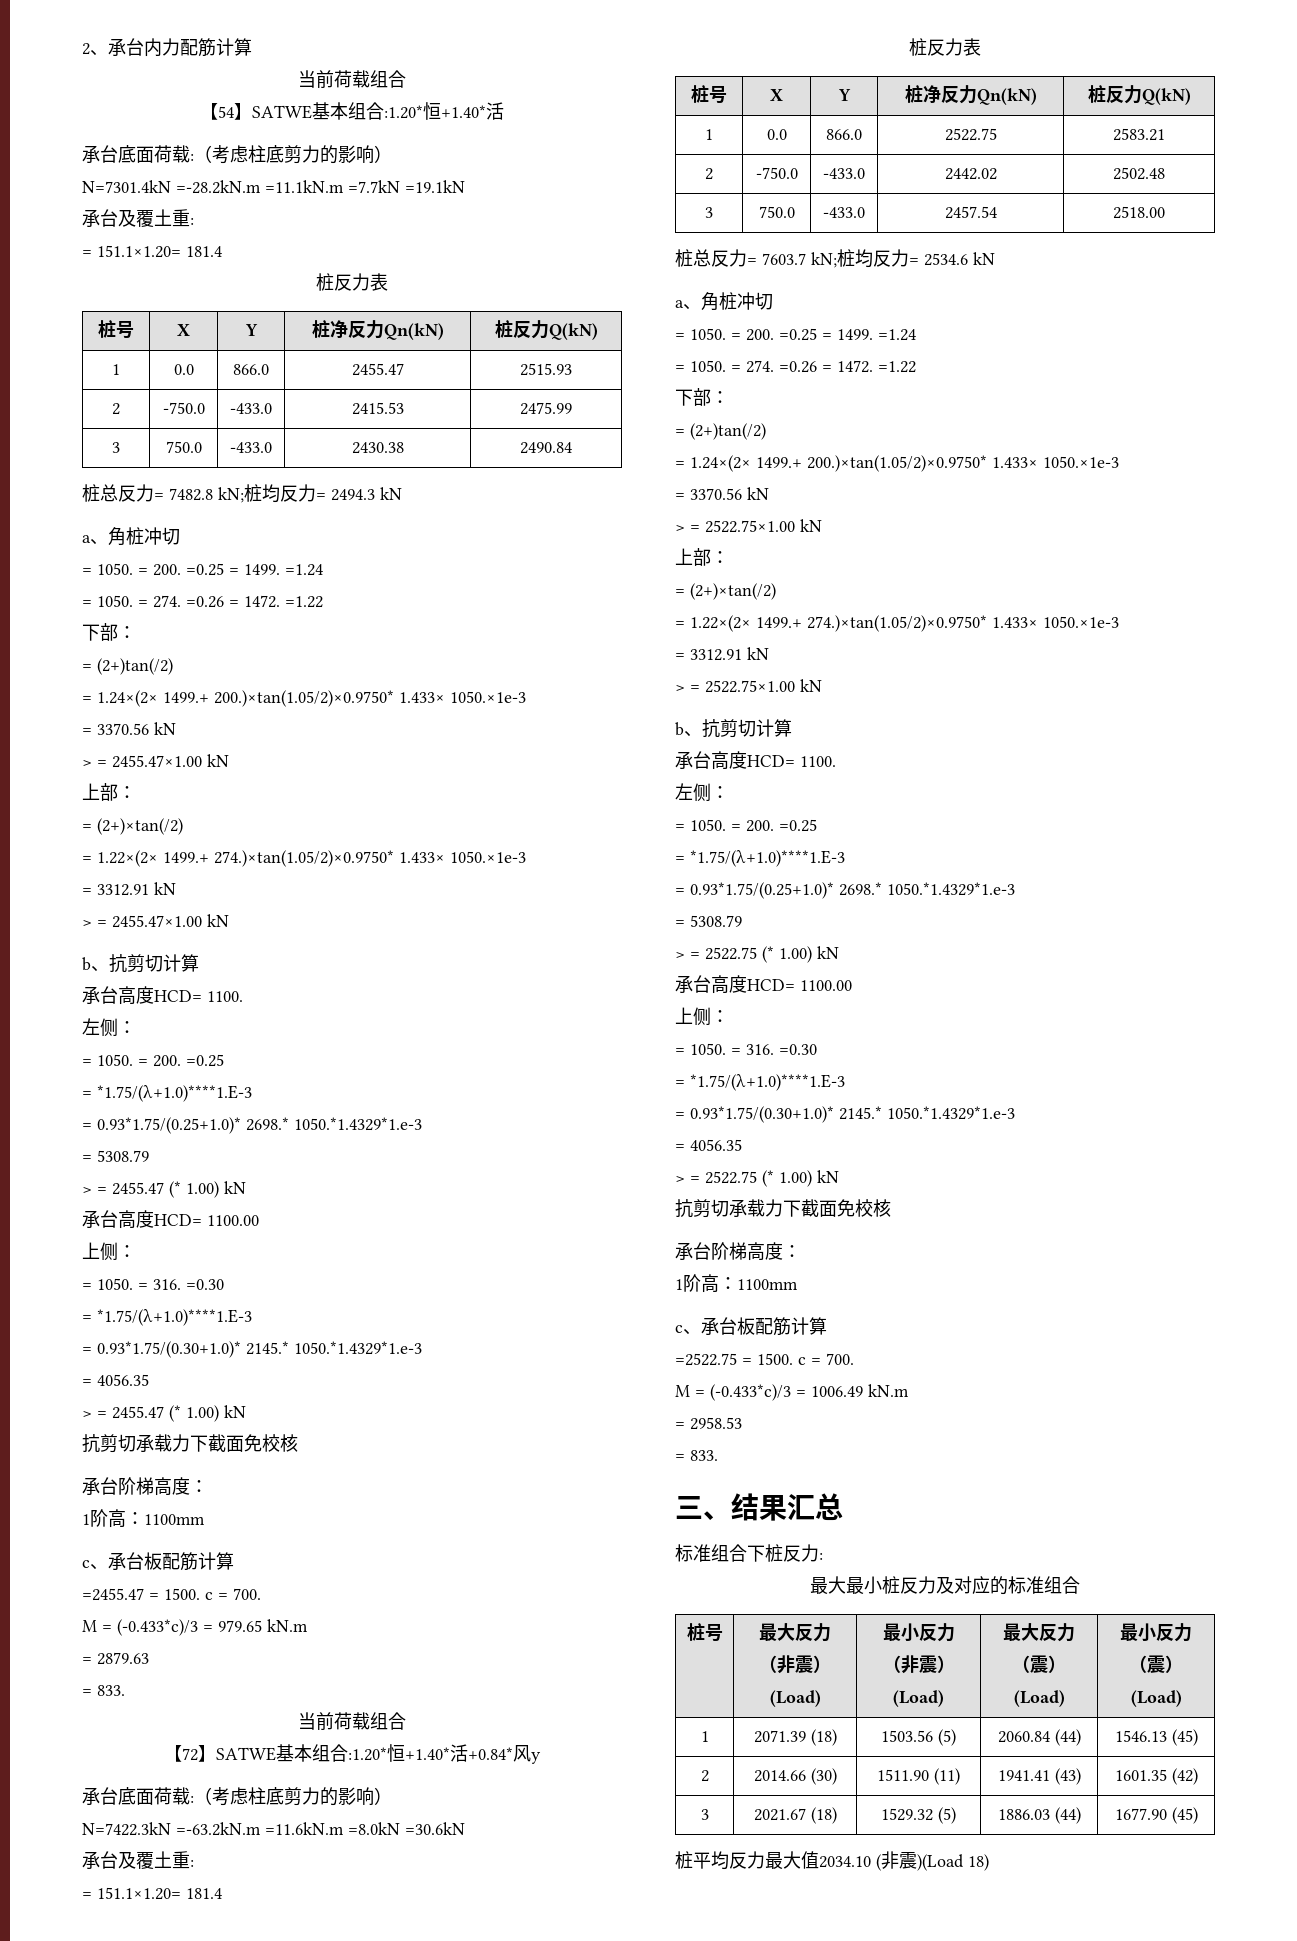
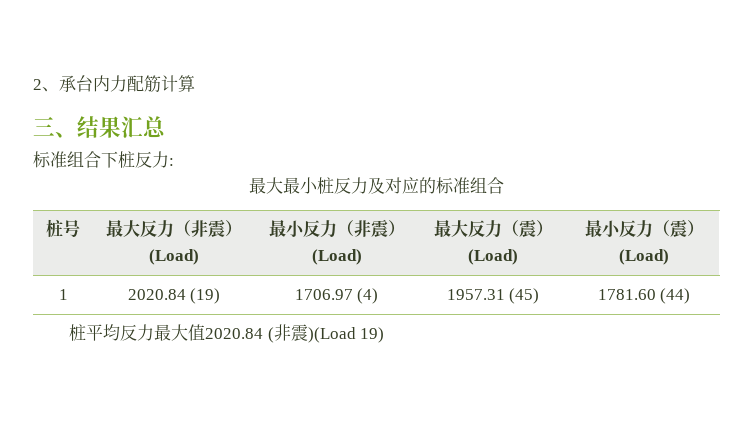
[298,70,406,88] [200,102,504,120] [82,145,392,164] [82,180,465,194] [82,209,194,227] [82,245,222,258] [316,273,388,291] [98,320,134,338] [177,324,190,336] [244,324,258,336] [311,320,444,340] [494,320,598,340] [112,364,120,375] [173,364,194,375] [233,364,269,375] [351,363,404,376] [520,363,572,376] [112,403,120,415] [162,402,205,414] [230,403,272,414] [351,402,404,415] [520,402,572,415] [112,442,120,453] [165,441,202,453] [230,442,272,453] [351,442,404,454] [520,442,572,454] [82,484,402,503] [82,527,180,546] [82,563,323,576] [82,595,323,608] [82,623,136,641] [82,658,173,675] [82,690,526,707] [82,722,176,735] [82,754,229,768] [82,783,136,801] [82,818,183,835] [82,850,526,867] [82,882,176,896] [82,914,229,928] [82,954,199,973] [82,986,243,1005] [82,1018,136,1037] [82,1054,224,1067] [82,1085,252,1102] [82,1117,422,1134] [82,1150,149,1162] [82,1181,246,1198] [82,1210,259,1229] [82,1242,136,1261] [82,1278,224,1290] [82,1309,252,1326] [82,1341,422,1358] [82,1374,149,1386] [82,1405,246,1422] [82,1434,298,1453] [82,1477,208,1496] [82,1509,205,1528] [82,1552,234,1571] [82,1588,261,1601] [82,1619,308,1636] [82,1652,149,1665] [82,1685,125,1696] [298,1712,406,1730] [164,1744,541,1764] [82,1787,392,1806] [82,1822,465,1836] [82,1851,194,1869] [82,1887,222,1900] [909,38,981,56] [691,85,727,103] [770,89,783,101] [837,89,851,101] [904,85,1037,105] [1087,85,1191,105] [705,129,713,140] [766,129,787,140] [826,129,862,140] [944,128,997,141] [1113,128,1165,141] [705,168,713,180] [755,167,798,179] [823,168,865,179] [944,168,997,180] [1113,167,1165,180] [705,207,713,218] [758,206,795,218] [823,207,865,218] [944,206,997,219] [1113,206,1165,219] [675,249,995,268] [675,292,773,311] [675,328,916,341] [675,360,916,373] [675,388,729,406] [675,423,766,440] [675,455,1119,472] [675,487,769,500] [675,519,822,533] [675,548,729,566] [675,583,776,600] [675,615,1119,632] [675,647,769,661] [675,679,822,693] [675,719,792,738] [675,751,836,770] [675,783,729,802] [675,819,817,832] [675,850,845,867] [675,882,1015,899] [675,915,742,927] [675,946,839,963] [675,975,852,994] [675,1007,729,1026] [675,1043,817,1055] [675,1074,845,1091] [675,1106,1015,1123] [675,1139,742,1151] [675,1170,839,1187] [675,1199,891,1218] [675,1242,801,1261] [675,1274,798,1293] [675,1317,827,1336] [675,1353,854,1366] [675,1384,909,1401] [675,1417,742,1430] [675,1450,718,1461] // 当前荷载组合 // 【54】SATWE基本组合:1.20*恒+1.40*活 // 承台底面荷载:（考虑柱底剪力的影响） // N=7301.4kN =-28.2kN.m =11.1kN.m =7.7kN =19.1kN // 承台及覆土重: // = 151.1×1.20= 181.4 // 桩反力表 // 桩号 | X | Y | 桩净反力Qn(kN) | 桩反力Q(kN) // 1 | 0.0 | 866.0 | 2455.47 | 2515.93 // 2 | -750.0 | -433.0 | 2415.53 | 2475.99 // 3 | 750.0 | -433.0 | 2430.38 | 2490.84 // 桩总反力= 7482.8 kN;桩均反力= 2494.3 kN // a、角桩冲切 // = 1050. = 200. =0.25 = 1499. =1.24 // = 1050. = 274. =0.26 = 1472. =1.22 // 下部： // = (2+)tan(/2) // = 1.24×(2× 1499.+ 200.)×tan(1.05/2)×0.9750* 1.433× 1050.×1e-3 // = 3370.56 kN // > = 2455.47×1.00 kN // 上部： // = (2+)×tan(/2) // = 1.22×(2× 1499.+ 274.)×tan(1.05/2)×0.9750* 1.433× 1050.×1e-3 // = 3312.91 kN // > = 2455.47×1.00 kN // b、抗剪切计算 // 承台高度HCD= 1100. // 左侧： // = 1050. = 200. =0.25 // = *1.75/(λ+1.0)****1.E-3 // = 0.93*1.75/(0.25+1.0)* 2698.* 1050.*1.4329*1.e-3 // = 5308.79 // > = 2455.47 (* 1.00) kN // 承台高度HCD= 1100.00 // 上侧： // = 1050. = 316. =0.30 // = *1.75/(λ+1.0)****1.E-3 // = 0.93*1.75/(0.30+1.0)* 2145.* 1050.*1.4329*1.e-3 // = 4056.35 // > = 2455.47 (* 1.00) kN // 抗剪切承载力下截面免校核 // 承台阶梯高度： // 1阶高：1100mm // c、承台板配筋计算 // =2455.47 = 1500. c = 700. // M = (-0.433*c)/3 = 979.65 kN.m // = 2879.63 // = 833. // 当前荷载组合 // 【72】SATWE基本组合:1.20*恒+1.40*活+0.84*风y // 承台底面荷载:（考虑柱底剪力的影响） // N=7422.3kN =-63.2kN.m =11.6kN.m =8.0kN =30.6kN // 承台及覆土重: // = 151.1×1.20= 181.4 // 桩反力表 // 桩号 | X | Y | 桩净反力Qn(kN) | 桩反力Q(kN) // 1 | 0.0 | 866.0 | 2522.75 | 2583.21 // 2 | -750.0 | -433.0 | 2442.02 | 2502.48 // 3 | 750.0 | -433.0 | 2457.54 | 2518.00 // 桩总反力= 7603.7 kN;桩均反力= 2534.6 kN // a、角桩冲切 // = 1050. = 200. =0.25 = 1499. =1.24 // = 1050. = 274. =0.26 = 1472. =1.22 // 下部： // = (2+)tan(/2) // = 1.24×(2× 1499.+ 200.)×tan(1.05/2)×0.9750* 1.433× 1050.×1e-3 // = 3370.56 kN // > = 2522.75×1.00 kN // 上部： // = (2+)×tan(/2) // = 1.22×(2× 1499.+ 274.)×tan(1.05/2)×0.9750* 1.433× 1050.×1e-3 // = 3312.91 kN // > = 2522.75×1.00 kN // b、抗剪切计算 // 承台高度HCD= 1100. // 左侧： // = 1050. = 200. =0.25 // = *1.75/(λ+1.0)****1.E-3 // = 0.93*1.75/(0.25+1.0)* 2698.* 1050.*1.4329*1.e-3 // = 5308.79 // > = 2522.75 (* 1.00) kN // 承台高度HCD= 1100.00 // 上侧： // = 1050. = 316. =0.30 // = *1.75/(λ+1.0)****1.E-3 // = 0.93*1.75/(0.30+1.0)* 2145.* 1050.*1.4329*1.e-3 // = 4056.35 // > = 2522.75 (* 1.00) kN // 抗剪切承载力下截面免校核 // 承台阶梯高度： // 1阶高：1100mm // c、承台板配筋计算 // =2522.75 = 1500. c = 700. // M = (-0.433*c)/3 = 1006.49 kN.m // = 2958.53 // = 833. -> (195, 83) none
[753,1729,837,1746] [881,1729,956,1746] [997,1729,1081,1746] [1114,1729,1198,1746] [700,1770,709,1782] [753,1768,837,1785] [877,1768,960,1785] [997,1768,1081,1785] [1114,1768,1198,1785] [700,1809,709,1820] [753,1807,837,1824] [881,1807,956,1824] [997,1807,1081,1824] [1114,1807,1198,1824] 2071.39 (18) | 1503.56 (5) | 2060.84 (44) | 1546.13 (45) // 2 | 2014.66 (30) | 1511.90 (11) | 1941.41 (43) | 1601.35 (42) // 3 | 2021.67 (18) | 1529.32 (5) | 1886.03 (44) | 1677.90 (45) -> [127,288,221,304] [294,288,379,304] [446,288,540,304] [597,288,691,304] 2020.84 (19) | 1706.97 (4) | 1957.31 (45) | 1781.60 (44)
[819,1856,871,1868] 2034.10 -> [204,328,263,339] 2020.84
[968,1854,989,1871] 18) -> [360,327,385,343] 19)

